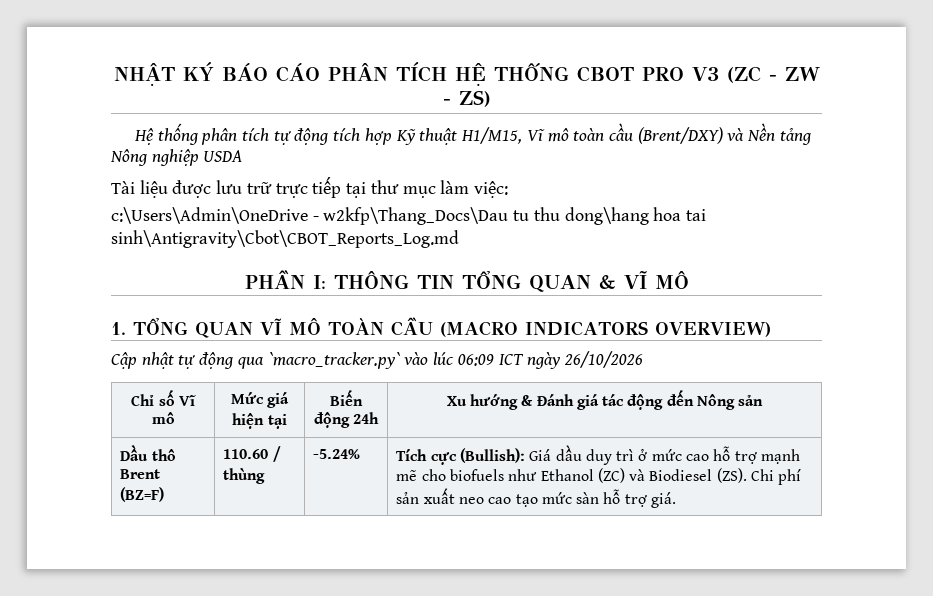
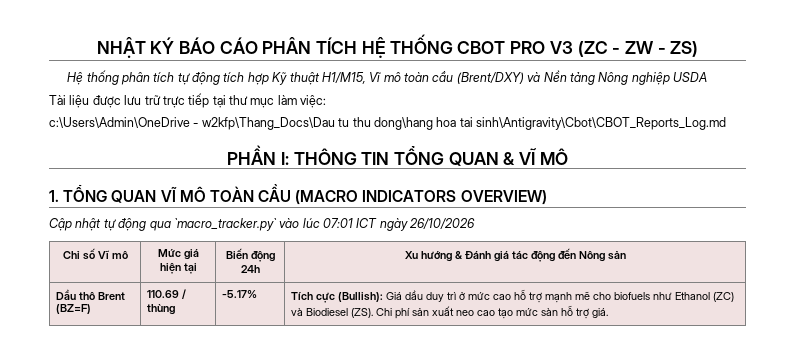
[457,354,494,366] 06:09 -> [323,218,353,228] 07:01
[223,449,269,459] 110.60 -> [147,290,180,298] 110.69
[313,449,361,459] -5.24% -> [222,290,258,298] -5.17%

